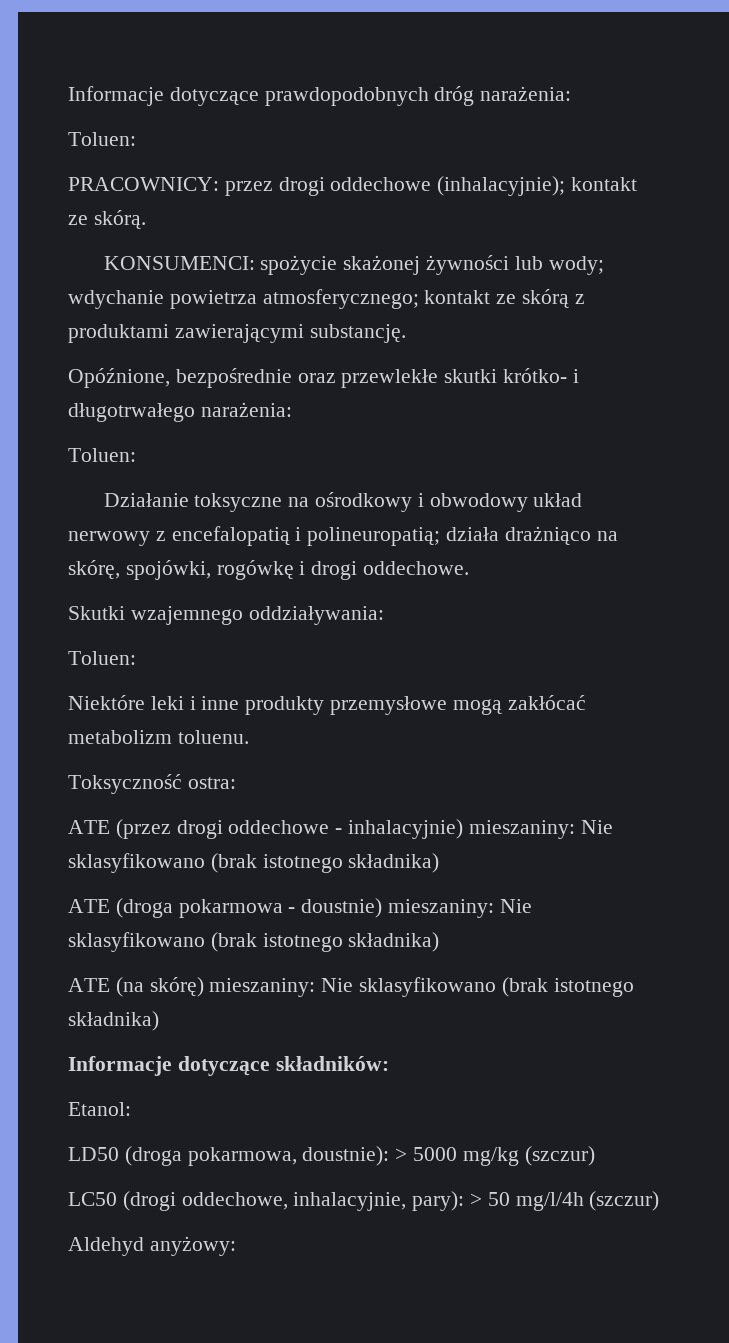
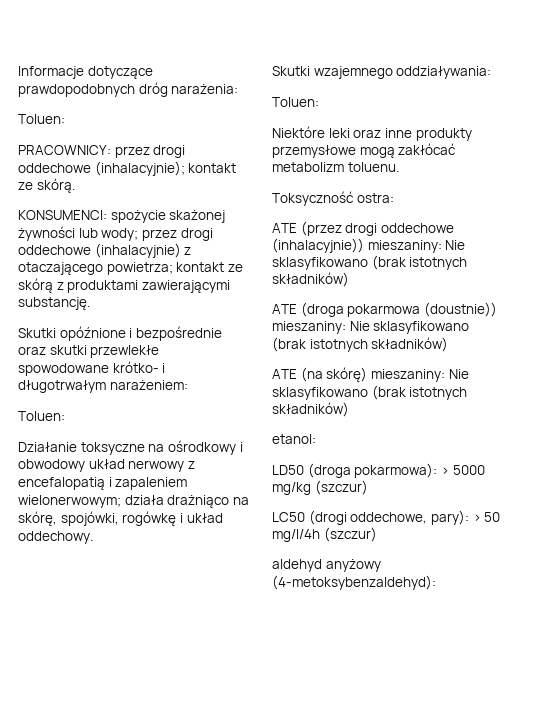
[68,289,419,309] wdychanie powietrza atmosferycznego; -> [141,228,213,241] [18,243,192,258] [18,262,173,275] przez drogi oddechowe (inhalacyjnie) z otaczającego powietrza;
[68,368,579,388] [68,402,292,422] Opóźnione, bezpośrednie oraz przewlekłe skutki krótko- i długotrwałego narażenia: -> [18,326,222,341] [18,345,160,358] [18,361,166,376] [18,380,188,393] Skutki opóźnione i bezpośrednie oraz skutki przewlekłe spowodowane krótko- i długotrwałym narażeniem:
[307,527,441,546] polineuropatią; -> [115,477,188,490] [18,495,121,508] zapaleniem wielonerwowym;
[311,561,470,580] drogi oddechowe. -> [186,513,223,523] [18,531,93,544] układ oddechowy.
[189,696,196,710] i -> [353,129,382,138] oraz
[335,819,613,839] [68,853,440,873] - inhalacyjnie) mieszaniny: Nie sklasyfikowano (brak istotnego składnika) -> [272,238,466,253] [272,255,468,270] [272,272,349,287] (inhalacyjnie)) mieszaniny: Nie sklasyfikowano (brak istotnych składników)
[288,898,532,918] [68,932,440,952] - doustnie) mieszaniny: Nie sklasyfikowano (brak istotnego składnika) -> [423,302,497,317] [272,321,470,334] [272,337,449,352] (doustnie)) mieszaniny: Nie sklasyfikowano (brak istotnych składników)
[553,978,634,997] [68,1011,159,1031] [68,1056,389,1076] [68,1102,131,1116] istotnego składnika) // Informacje dotyczące składników: // Etanol: -> [409,387,468,400] [272,402,349,417] [272,434,316,444] istotnych składników) // etanol:
[187,1146,390,1166] pokarmowa, doustnie): -> [354,463,438,478] pokarmowa):
[293,1192,407,1211] inhalacyjnie, -> (428, 518) none
[68,1236,236,1256] Aldehyd anyżowy: -> [272,559,381,572] [272,575,436,590] aldehyd anyżowy (4-metoksybenzaldehyd):

